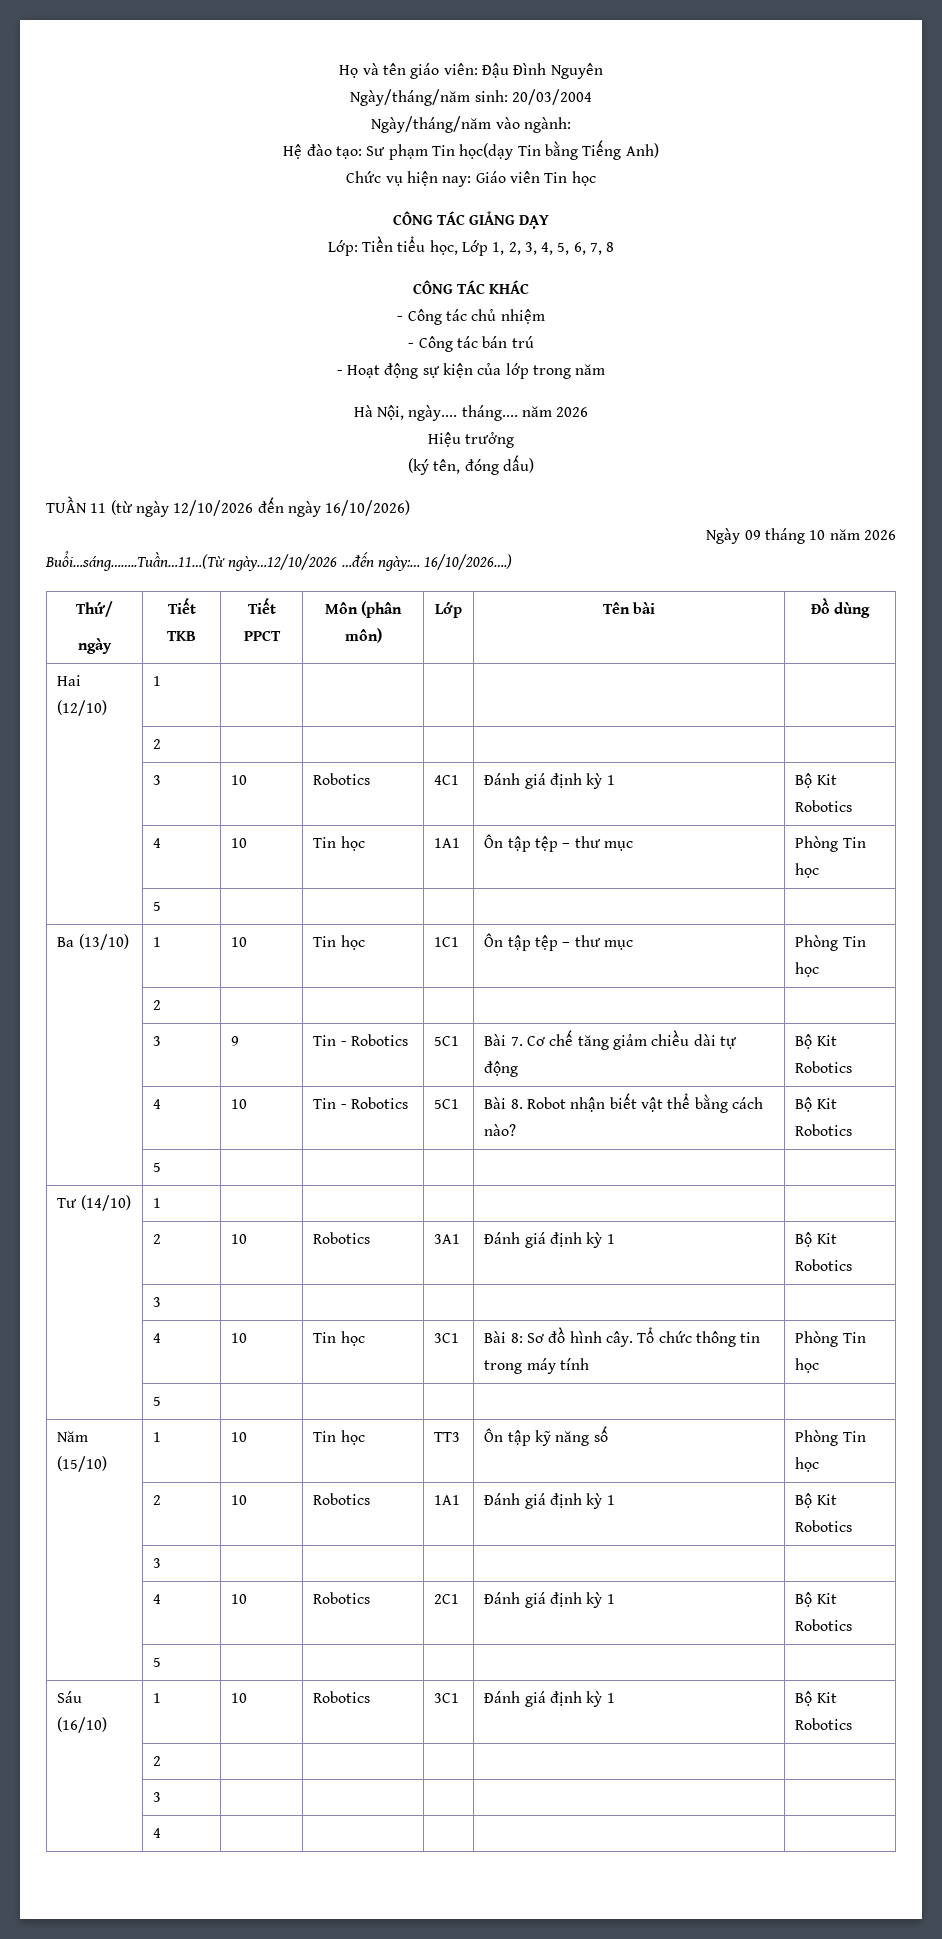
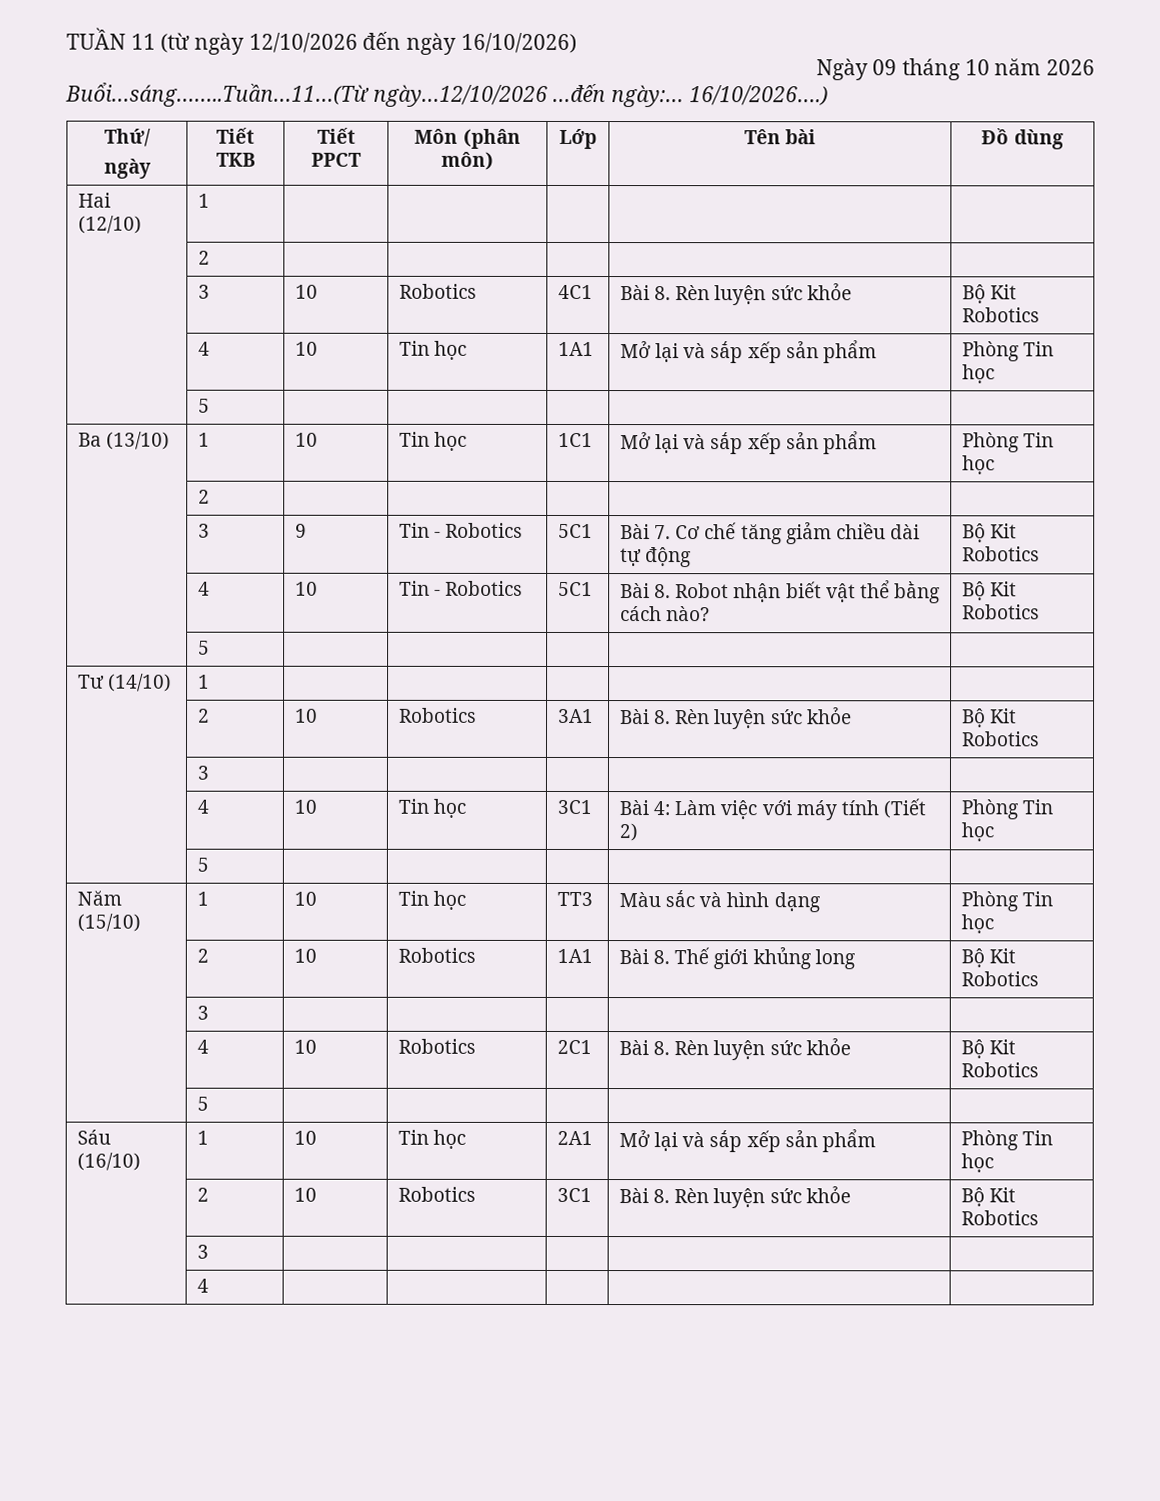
[339,63,603,79] [350,89,592,106] [371,116,571,133] [283,140,659,160] [346,171,596,187] [392,211,550,229] [327,236,615,256] [412,280,530,294] [397,309,545,325] [408,336,534,352] [336,363,606,379] [353,405,589,421] [427,432,515,448] [408,455,534,475] Họ và tên giáo viên: Đậu Đình Nguyên // Ngày/tháng/năm sinh: 20/03/2004 // Ngày/tháng/năm vào ngành: // Hệ đào tạo: Sư phạm Tin học(dạy Tin bằng Tiếng Anh) // Chức vụ hiện nay: Giáo viên Tin học // CÔNG TÁC GIẢNG DẠY // Lớp: Tiền tiểu học, Lớp 1, 2, 3, 4, 5, 6, 7, 8 // CÔNG TÁC KHÁC // - Công tác chủ nhiệm // - Công tác bán trú // - Hoạt động sự kiện của lớp trong năm // Hà Nội, ngày.... tháng.... năm 2026 // Hiệu trưởng // (ký tên, đóng dấu) // -> (66, 38) none
[484,773,615,789] Đánh giá định kỳ 1 -> [619,283,852,306] Bài 8. Rèn luyện sức khỏe
[484,834,634,852] Ôn tập tệp – thư mục -> [619,340,877,364] Mở lại và sắp xếp sản phẩm
[484,933,634,951] Ôn tập tệp – thư mục -> [619,431,877,455] Mở lại và sắp xếp sản phẩm
[484,1232,615,1248] Đánh giá định kỳ 1 -> [619,707,852,730] Bài 8. Rèn luyện sức khỏe
[510,1327,761,1347] [484,1360,523,1374] 8: Sơ đồ hình cây. Tổ chức thông tin trong -> [653,800,792,820] 4: Làm việc với
(590, 1364) none -> [882,798,926,819] [618,823,638,842] (Tiết 2)
[484,1426,608,1446] Ôn tập kỹ năng số -> [618,890,820,913] Màu sắc và hình dạng
[484,1493,615,1509] Đánh giá định kỳ 1 -> [618,947,855,970] Bài 8. Thế giới khủng long
[484,1592,615,1608] Đánh giá định kỳ 1 -> [618,1038,851,1061] Bài 8. Rèn luyện sức khỏe
[313,1691,371,1703] [434,1693,460,1703] [484,1691,615,1707] [795,1691,837,1706] [795,1718,853,1730] [153,1756,162,1766] Robotics | 3C1 | Đánh giá định kỳ 1 | Bộ Kit Robotics // | 2 | | | | | -> [397,1129,467,1149] [556,1130,593,1146] [618,1129,876,1153] [960,1130,1054,1151] [960,1153,994,1173] [196,1187,209,1202] [293,1187,317,1202] [397,1186,476,1202] [556,1187,592,1203] [618,1186,851,1209] [960,1187,1017,1207] [960,1210,1039,1226] Tin học | 2A1 | Mở lại và sắp xếp sản phẩm | Phòng Tin học // | 2 | 10 | Robotics | 3C1 | Bài 8. Rèn luyện sức khỏe | Bộ Kit Robotics

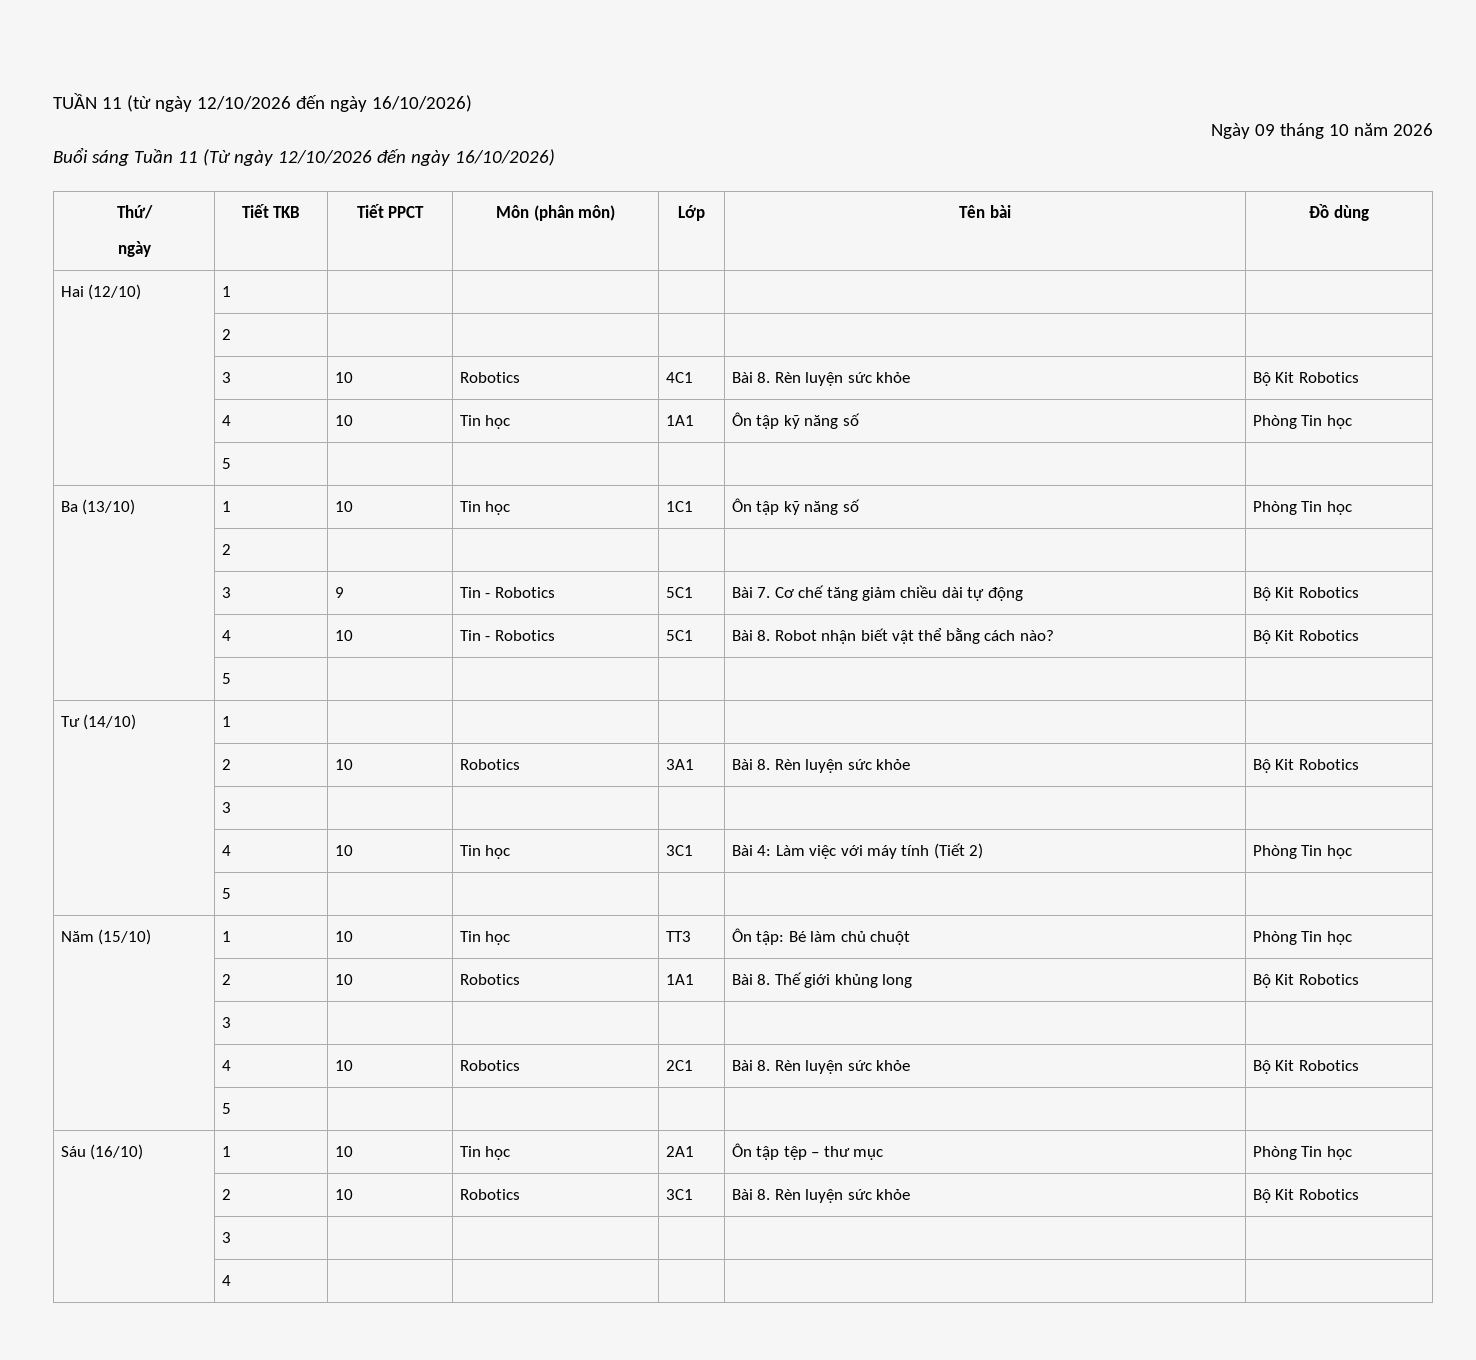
[65,82,828,108] Buổi…sáng……..Tuần…11…(Từ ngày…12/10/2026 …đến ngày:… 16/10/2026….) -> [53,147,555,166] Buổi sáng Tuần 11 (Từ ngày 12/10/2026 đến ngày 16/10/2026)
[619,340,877,364] Mở lại và sắp xếp sản phẩm -> [731,412,860,429] Ôn tập kỹ năng số
[619,431,877,455] Mở lại và sắp xếp sản phẩm -> [731,498,860,515] Ôn tập kỹ năng số
[618,890,820,913] Màu sắc và hình dạng -> [731,928,910,945] Ôn tập: Bé làm chủ chuột
[618,1129,876,1153] Mở lại và sắp xếp sản phẩm -> [731,1143,883,1160] Ôn tập tệp – thư mục

